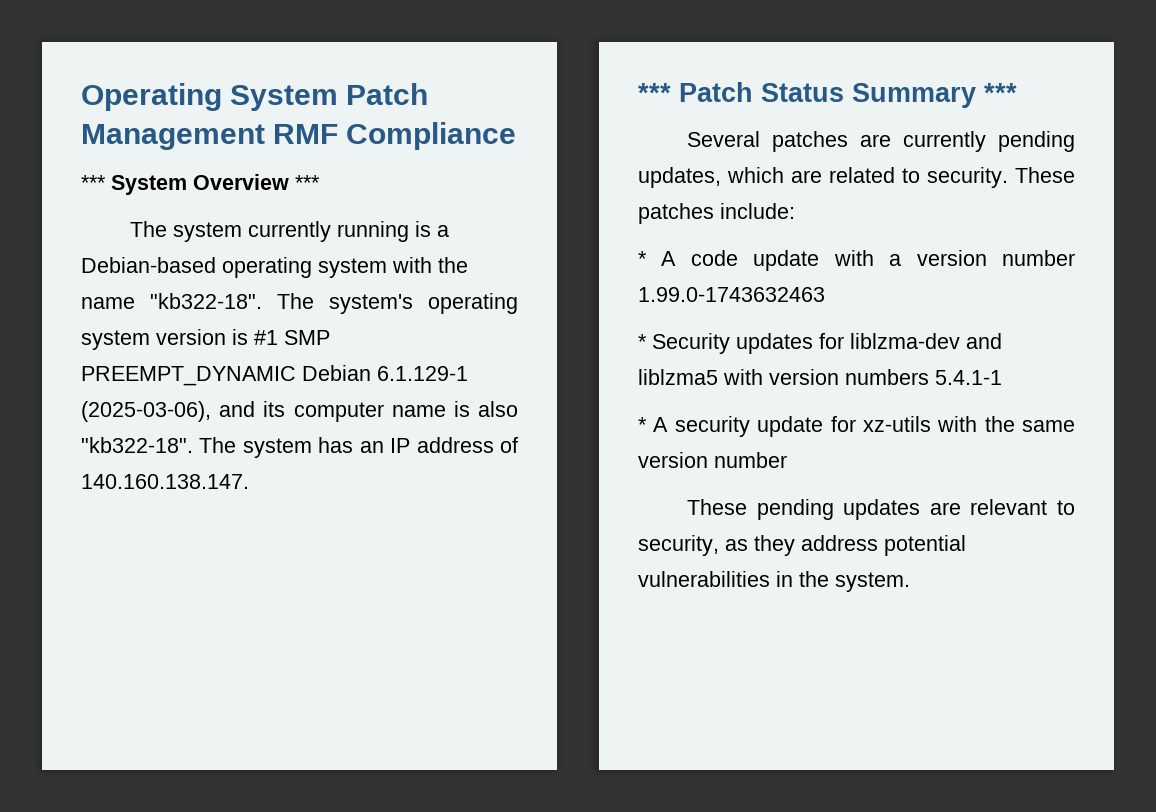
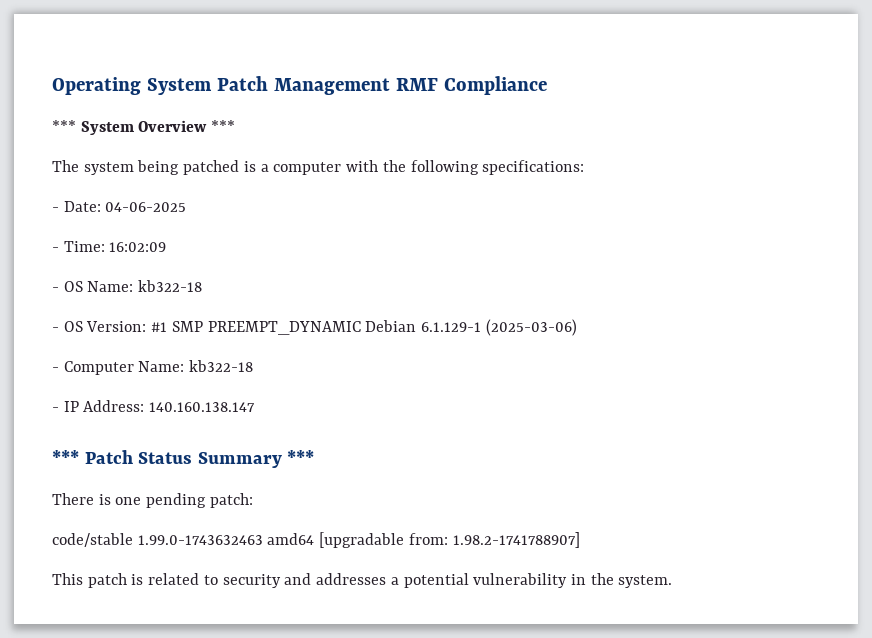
[247,221,449,242] [81,257,468,278] [81,293,518,314] [81,329,248,350] currently running is a Debian-based operating system with the name "kb322-18". The system's operating system version is -> [137,160,585,175] [52,201,187,212] [52,241,167,252] [52,280,203,292] [52,321,147,332] being patched is a computer with the following specifications: // - Date: 04-06-2025 // - Time: 16:02:09 // - OS Name: kb322-18 // - OS Version:
[81,401,518,422] [81,437,518,458] [81,474,249,489] (2025-03-06), and its computer name is also "kb322-18". The system has an IP address of 140.160.138.147. -> [485,319,577,336] [52,360,254,375] [52,400,256,412] (2025-03-06) // - Computer Name: kb322-18 // - IP Address: 140.160.138.147
[686,131,1075,152] [638,167,1075,188] [638,203,795,224] [638,250,1075,271] [638,287,825,302] [638,333,1002,354] [638,369,1002,385] [638,416,1075,437] [638,452,787,468] [686,499,1075,520] [638,535,966,556] [638,571,770,587] Several patches are currently pending updates, which are related to security. These patches include: // * A code update with a version number 1.99.0-1743632463 // * Security updates for liblzma-dev and liblzma5 with version numbers 5.4.1-1 // * A security update for xz-utils with the same version number // These pending updates are relevant to security, as they address potential vulnerabilities -> [52,493,253,508] [52,532,580,548] [52,573,568,588] There is one pending patch: // code/stable 1.99.0-1743632463 amd64 [upgradable from: 1.98.2-1741788907] // This patch is related to security and addresses a potential vulnerability

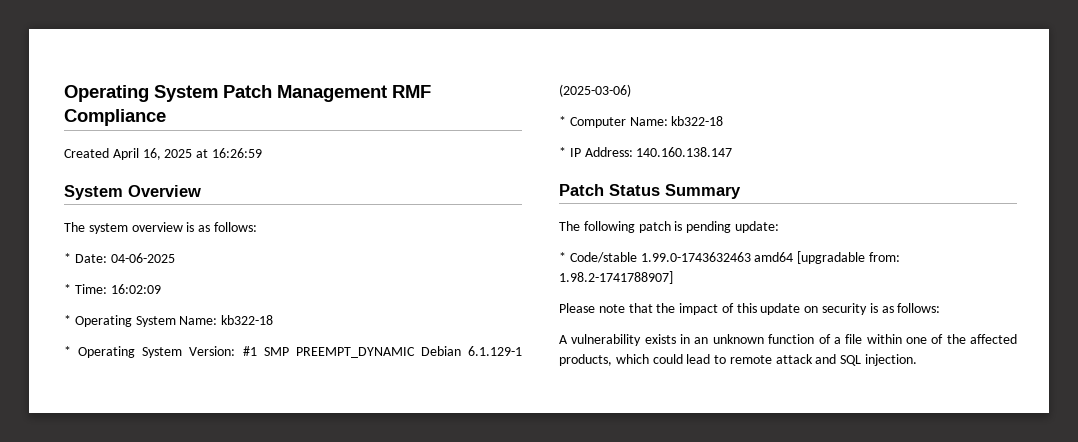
[52,120,76,132] *** -> [64,148,262,160] Created April 16, 2025 at 16:26:59 //
[211,120,236,132] *** -> (201, 191) none
[137,160,585,175] [52,207,59,212] being patched is a computer with the following specifications: // - -> [131,222,257,232] [64,253,71,263] overview is as follows: // *
[52,247,59,252] - -> [64,284,71,294] *
[52,280,203,292] [52,321,83,332] - OS Name: kb322-18 // - OS -> [64,315,274,327] [64,346,183,358] * Operating System Name: kb322-18 // * Operating System
[52,367,59,372] - -> [559,116,566,126] *
[52,407,59,412] - -> [559,147,566,157] *
[52,450,79,464] *** -> (733, 152) none
[287,450,315,464] [52,493,253,508] [52,533,133,547] *** // There is one pending patch: // code/stable -> [559,221,779,233] [559,252,637,263] // The following patch is pending update: // * Code/stable
[52,573,673,588] This patch is related to security and addresses a potential vulnerability in the system. -> [559,303,941,315] [559,334,1017,346] [559,354,918,366] Please note that the impact of this update on security is as follows: // A vulnerability exists in an unknown function of a file within one of the affected products, which could lead to remote attack and SQL injection.

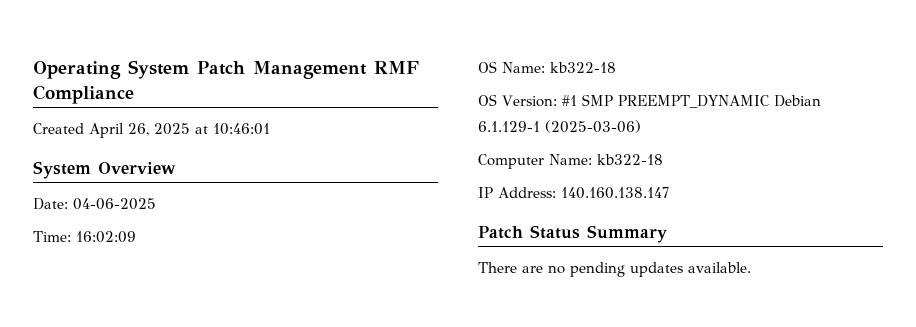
[142,148,161,160] 16, -> [128,123,149,136] 26,
[211,148,262,158] 16:26:59 -> [213,123,270,135] 10:46:01
[64,222,257,234] [64,253,71,263] The system overview is as follows: // * -> (176, 168) none
[64,284,71,294] * -> (156, 204) none
[64,315,274,327] [64,346,183,358] * Operating System Name: kb322-18 // * Operating System -> [478,61,616,73] [478,94,497,106] OS Name: kb322-18 // OS
[559,116,566,126] * -> (641, 126) none
[559,147,566,157] * -> (663, 159) none
[559,221,779,233] [559,251,900,264] [559,271,673,284] [559,303,941,315] [559,334,1017,346] [559,354,918,366] The following patch is pending update: // * Code/stable 1.99.0-1743632463 amd64 [upgradable from: 1.98.2-1741788907] // Please note that the impact of this update on security is as follows: // A vulnerability exists in an unknown function of a file within one of the affected products, which could lead to remote attack and SQL injection. -> [478,262,751,277] There are no pending updates available.

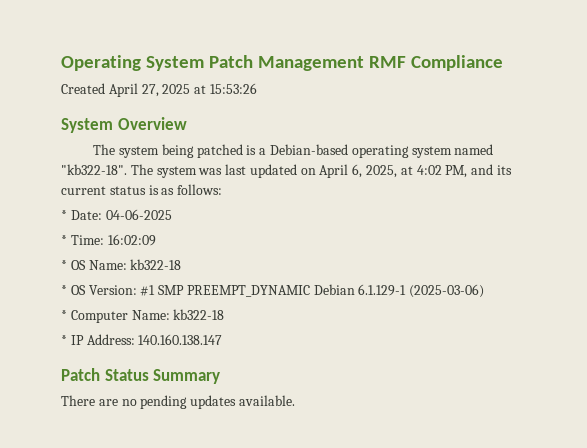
[128,123,149,136] 26, -> [141,84,159,97] 27,
[213,123,270,135] 10:46:01 -> [209,83,257,94] 15:53:26
(176, 168) none -> [93,144,494,158] [61,164,512,178] [61,184,223,195] [61,210,67,220] The system being patched is a Debian-based operating system named "kb322-18". The system was last updated on April 6, 2025, at 4:02 PM, and its current status is as follows: // *
(156, 204) none -> [61,235,67,245] *
(136, 237) none -> [61,260,67,270] *
(616, 67) none -> [61,285,67,295] *
(641, 126) none -> [61,310,67,320] *
(663, 159) none -> [61,335,67,345] *

